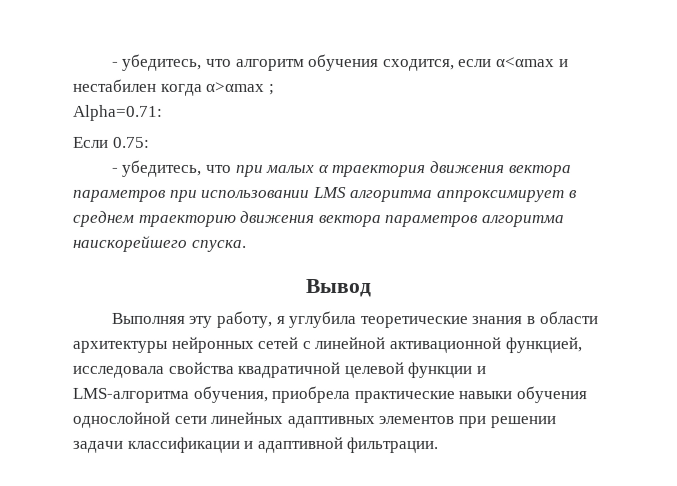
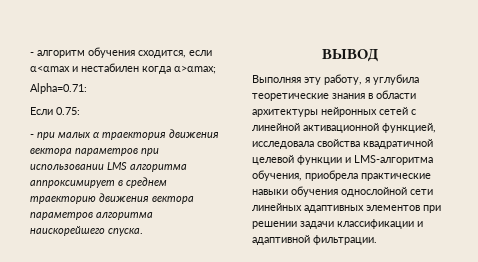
[111,53,233,71] - убедитесь, что -> [30,52,34,56] -
[206,81,275,95] α>αmax ; -> [174,65,216,74] α>αmax;
[122,159,233,177] убедитесь, что -> (34, 136) none
[305,278,371,298] Вывод -> [322,49,378,62] ВЫВОД

